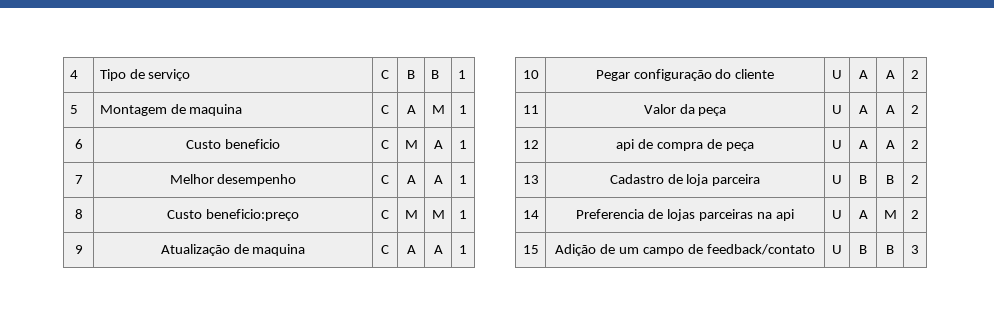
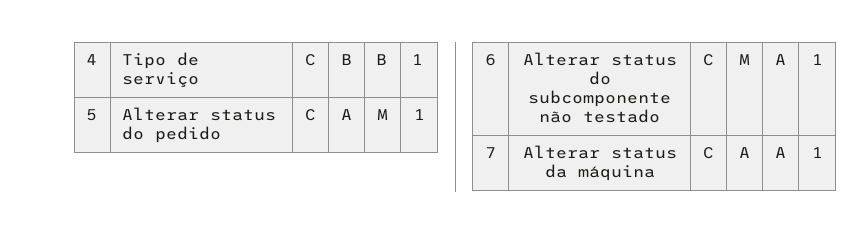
[99,104,243,116] Montagem de maquina -> [122,107,277,121] [122,126,222,143] Alterar status do pedido
[186,139,280,149] Custo beneficio -> [522,52,677,66] [588,71,611,85] [528,90,671,107] [539,109,660,123] Alterar status do subcomponente não testado
[169,174,297,186] [381,175,389,184] [406,175,416,184] [433,175,443,184] [459,175,467,184] [74,209,83,219] [167,209,299,221] [381,210,389,219] [404,210,418,219] [431,210,445,219] [459,210,467,219] [74,245,83,254] [160,244,306,256] [381,245,389,254] [406,245,416,254] [433,245,443,254] [459,245,467,254] [522,70,539,79] [595,69,775,81] [832,70,842,79] [858,70,868,79] [885,70,895,79] [911,70,919,79] [522,105,539,114] [643,104,727,116] [832,105,842,114] [858,105,868,114] [885,105,895,114] [911,105,919,114] [522,140,539,149] [616,139,754,151] [832,140,842,149] [858,140,868,149] [885,140,895,149] [911,140,919,149] [522,175,539,184] [609,174,761,186] [832,175,842,184] [859,175,867,184] [886,175,894,184] [911,175,919,184] [522,210,539,219] [576,209,794,221] [832,210,842,219] [858,210,868,219] [883,210,897,219] [911,210,919,219] [522,245,539,254] [555,244,815,256] [832,245,842,254] [859,245,867,254] [886,245,894,254] [911,245,919,254] Melhor desempenho | C | A | A | 1 // 8 | Custo beneficio:preço | C | M | M | 1 // 9 | Atualização de maquina | C | A | A | 1 // 10 | Pegar configuração do cliente | U | A | A | 2 // 11 | Valor da peça | U | A | A | 2 // 12 | api de compra de peça | U | A | A | 2 // 13 | Cadastro de loja parceira | U | B | B | 2 // 14 | Preferencia de lojas parceiras na api | U | A | M | 2 // 15 | Adição de um campo de feedback/contato | U | B | B | 3 -> [522,145,677,159] [544,164,655,181] [703,147,714,159] [739,147,750,158] [775,147,786,158] [811,147,823,158] Alterar status da máquina | C | A | A | 1

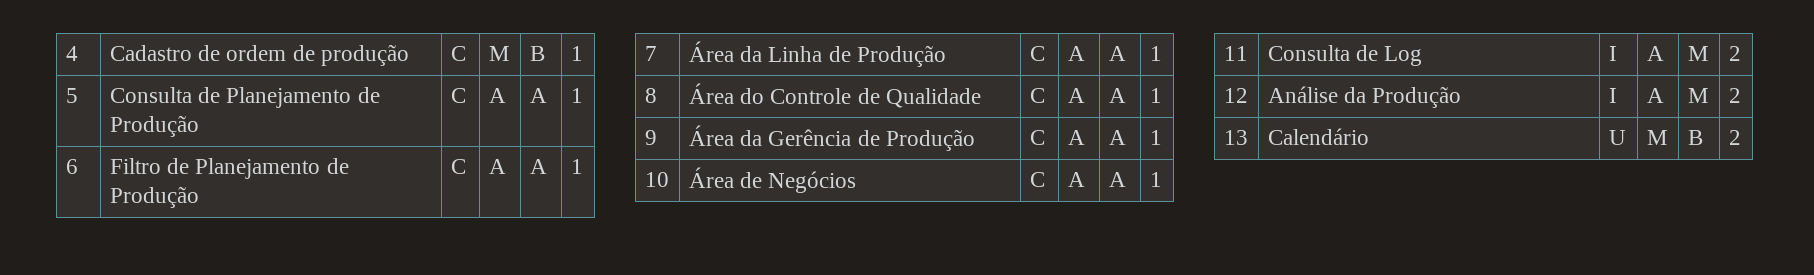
[122,52,200,69] [122,72,200,88] [305,54,316,66] [341,54,352,65] Tipo de serviço | C | B -> [109,44,409,66] [450,46,466,61] [488,46,509,61] Cadastro de ordem de produção | C | M
[122,107,277,121] [122,126,222,143] [305,109,316,121] [341,109,352,120] [377,109,388,120] [413,109,425,120] [485,54,496,66] [522,52,677,66] [588,71,611,85] [528,90,671,107] [539,109,660,123] [703,54,714,66] [739,54,750,65] [775,54,786,65] [811,54,823,65] [485,147,496,158] [522,145,677,159] [544,164,655,181] [703,147,714,159] [739,147,750,158] [775,147,786,158] [811,147,823,158] Alterar status do pedido | C | A | M | 1 // 6 | Alterar status do subcomponente não testado | C | M | A | 1 // 7 | Alterar status da máquina | C | A | A | 1 -> [109,87,380,108] [109,115,199,137] [450,88,466,103] [488,88,506,103] [529,88,547,103] [570,88,583,103] [65,159,78,174] [109,158,349,179] [109,186,199,208] [450,159,466,174] [488,159,506,174] [529,159,547,174] [570,159,583,174] [644,46,657,61] [688,41,946,67] [1029,46,1045,61] [1067,46,1085,61] [1108,46,1126,61] [1149,46,1162,61] [644,88,657,103] [688,83,981,108] [1029,88,1045,103] [1067,88,1085,103] [1108,88,1126,103] [1149,88,1162,103] [644,130,657,145] [688,125,975,151] [1029,130,1045,145] [1067,130,1085,145] [1108,130,1126,145] [1149,130,1162,145] [644,172,669,187] [688,167,857,193] [1029,172,1045,187] [1067,172,1085,187] [1108,172,1126,187] [1149,172,1162,187] [1223,46,1248,61] [1267,45,1423,66] [1608,46,1617,61] [1646,46,1664,61] [1687,46,1708,61] [1728,46,1741,61] [1223,88,1248,103] [1267,86,1462,108] [1608,88,1617,103] [1646,88,1664,103] [1687,88,1708,103] [1728,88,1741,103] [1223,130,1248,145] [1267,128,1369,145] [1608,130,1626,145] [1646,130,1667,145] [1687,130,1703,145] [1728,130,1741,145] Consulta de Planejamento de Produção | C | A | A | 1 // 6 | Filtro de Planejamento de Produção | C | A | A | 1 // 7 | Área da Linha de Produção | C | A | A | 1 // 8 | Área do Controle de Qualidade | C | A | A | 1 // 9 | Área da Gerência de Produção | C | A | A | 1 // 10 | Área de Negócios | C | A | A | 1 // 11 | Consulta de Log | I | A | M | 2 // 12 | Análise da Produção | I | A | M | 2 // 13 | Calendário | U | M | B | 2

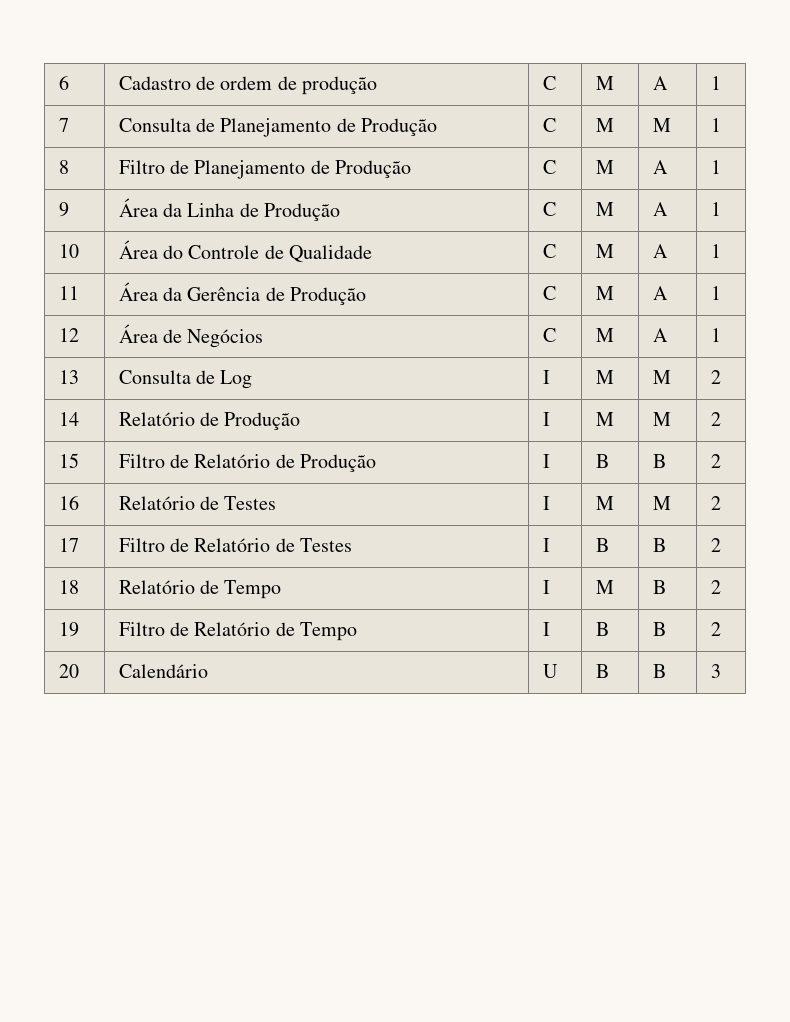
[65,46,78,61] 4 -> [58,75,69,90] 6
[529,46,545,61] [570,46,583,61] [65,88,78,103] B | 1 // 5 -> [652,76,668,90] [710,76,721,90] [58,118,69,132] A | 1 // 7
[488,88,506,103] [529,88,547,103] [570,88,583,103] [65,159,78,174] A | A | 1 // 6 -> [595,118,614,132] [652,118,671,132] [710,118,721,132] [58,160,69,174] M | M | 1 // 8
[488,159,506,174] [529,159,547,174] [570,159,583,174] [644,46,657,61] A | A | 1 // 7 -> [595,160,614,174] [652,160,668,174] [710,160,721,174] [58,202,69,217] M | A | 1 // 9
[1067,46,1085,61] [1108,46,1126,61] [1149,46,1162,61] [644,88,657,103] A | A | 1 // 8 -> [595,202,614,216] [652,202,668,216] [710,202,721,216] [58,244,79,258] M | A | 1 // 10
[1067,88,1085,103] [1108,88,1126,103] [1149,88,1162,103] [644,130,657,145] A | A | 1 // 9 -> [595,244,614,258] [652,244,668,258] [710,244,721,258] [58,286,79,300] M | A | 1 // 11
[1067,130,1085,145] [1108,130,1126,145] [1149,130,1162,145] [644,172,669,187] A | A | 1 // 10 -> [595,286,614,300] [652,286,668,300] [710,286,721,300] [58,328,79,342] M | A | 1 // 12
[1067,172,1085,187] [1108,172,1126,187] [1149,172,1162,187] [1223,46,1248,61] A | A | 1 // 11 -> [595,328,614,342] [652,328,668,342] [710,328,721,342] [58,370,79,384] M | A | 1 // 13
[1646,46,1664,61] [1687,46,1708,61] [1728,46,1741,61] [1223,88,1248,103] [1267,86,1462,108] [1608,88,1617,103] [1646,88,1664,103] [1687,88,1708,103] [1728,88,1741,103] [1223,130,1248,145] [1267,128,1369,145] [1608,130,1626,145] [1646,130,1667,145] [1687,130,1703,145] [1728,130,1741,145] A | M | 2 // 12 | Análise da Produção | I | A | M | 2 // 13 | Calendário | U | M | B | 2 -> [595,370,614,384] [652,370,671,384] [710,370,721,384] [58,412,79,426] [118,412,301,430] [542,412,550,426] [595,412,614,426] [652,412,671,426] [710,412,721,426] [58,453,79,468] [118,454,377,472] [542,454,550,468] [595,454,609,468] [652,454,666,468] [710,454,721,468] [58,495,79,510] [118,496,277,510] [542,496,550,510] [595,496,614,510] [652,496,671,510] [710,496,721,510] [58,538,79,552] [118,538,353,552] [542,538,550,552] [595,538,609,552] [652,538,666,552] [710,538,721,552] [58,580,79,594] [118,580,282,599] [542,580,550,594] [595,580,614,594] [652,580,666,594] [710,580,721,594] [58,622,79,637] [118,622,358,641] [542,622,550,636] [595,622,609,636] [652,622,666,636] [710,622,721,636] [58,664,79,678] [118,664,208,678] [542,664,558,678] [595,664,609,678] [652,664,666,678] [710,664,721,678] M | M | 2 // 14 | Relatório de Produção | I | M | M | 2 // 15 | Filtro de Relatório de Produção | I | B | B | 2 // 16 | Relatório de Testes | I | M | M | 2 // 17 | Filtro de Relatório de Testes | I | B | B | 2 // 18 | Relatório de Tempo | I | M | B | 2 // 19 | Filtro de Relatório de Tempo | I | B | B | 2 // 20 | Calendário | U | B | B | 3

